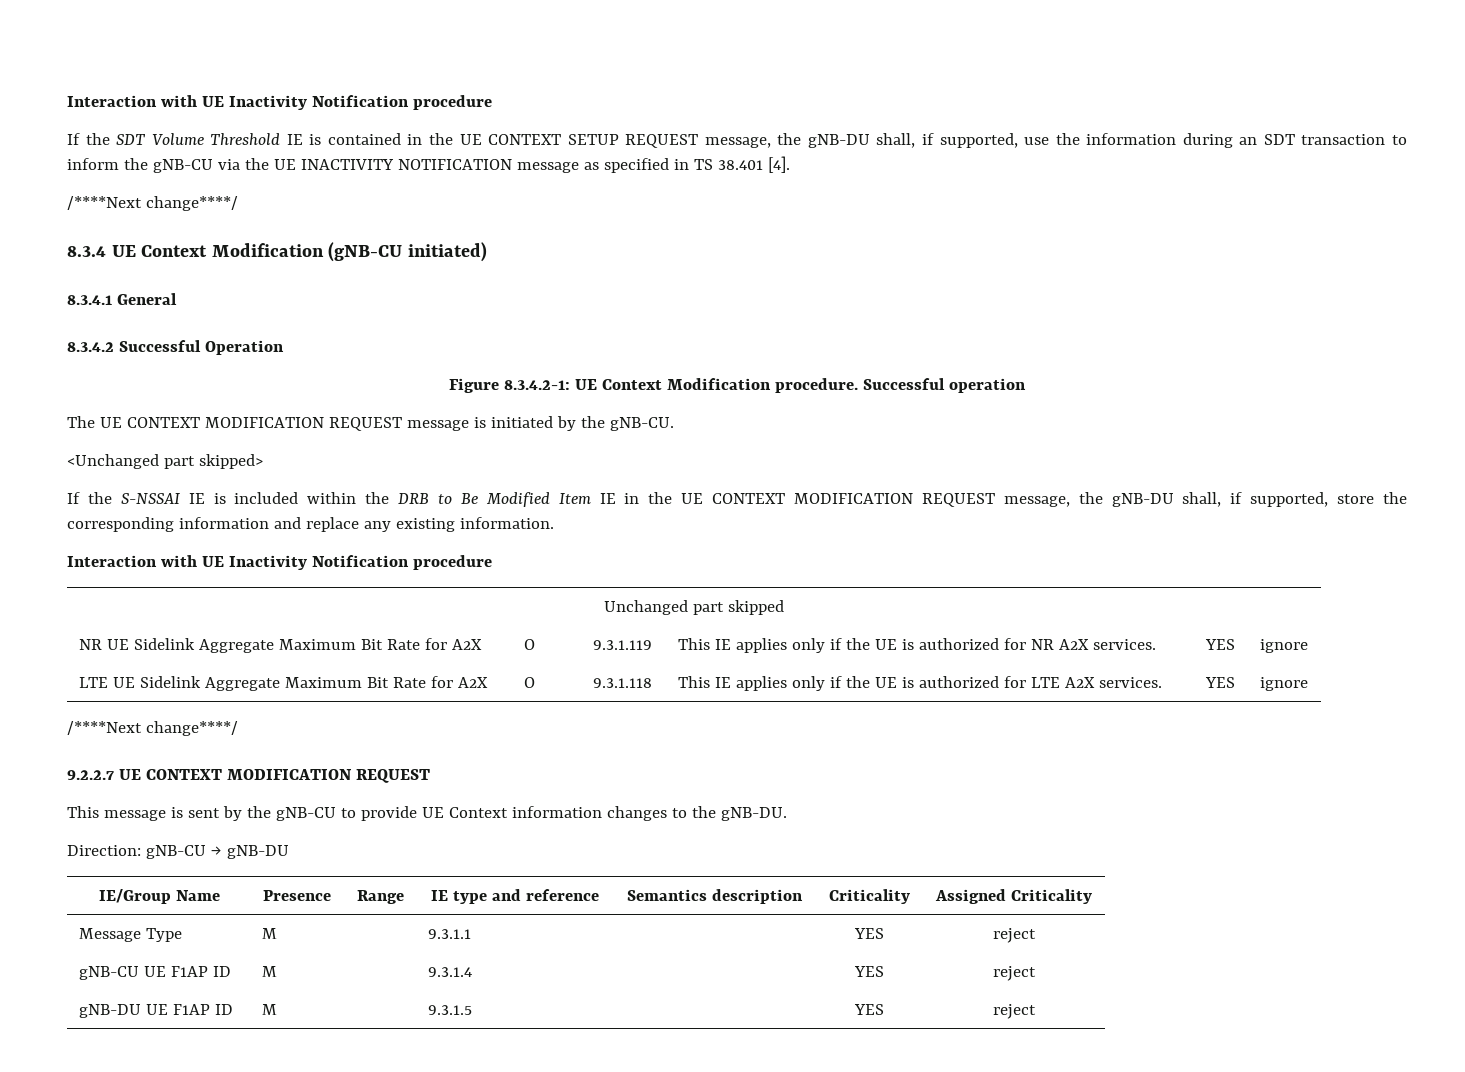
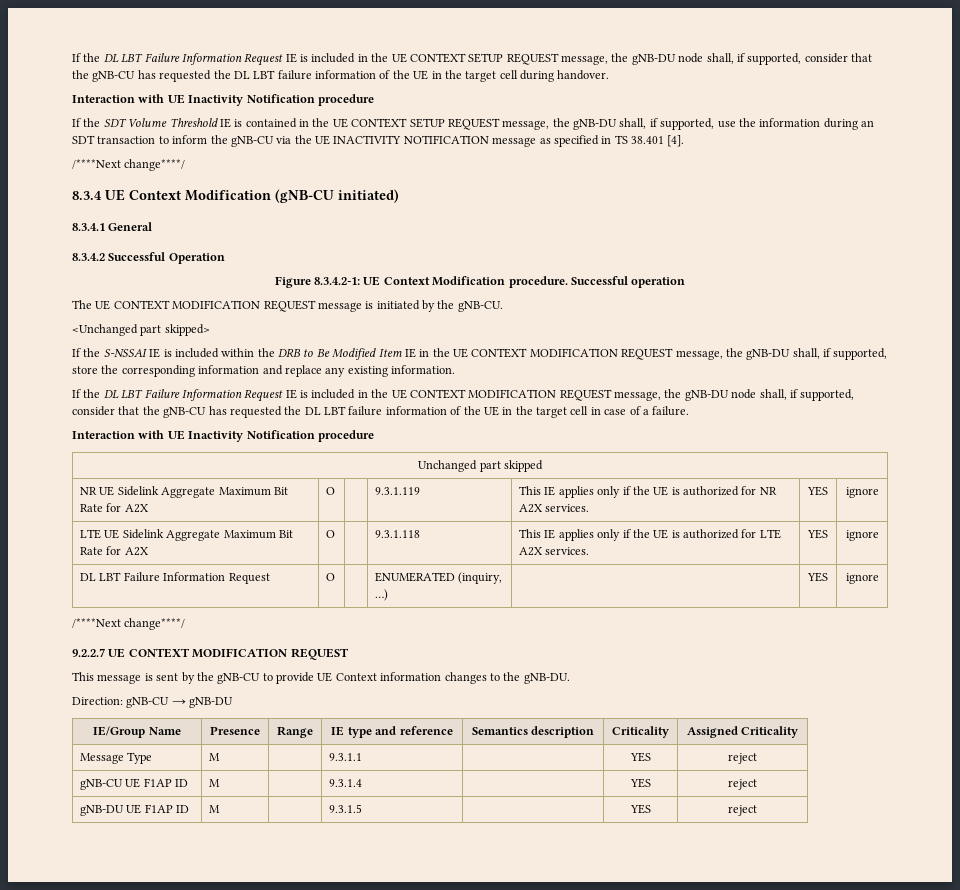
(67, 101) none -> [72,53,872,66] [72,70,610,82] If the DL LBT Failure Information Request IE is included in the UE CONTEXT SETUP REQUEST message, the gNB-DU node shall, if supported, consider that the gNB-CU has requested the DL LBT failure information of the UE in the target cell during handover. //
(554, 523) none -> [72,389,855,402] [72,406,690,418] // If the DL LBT Failure Information Request IE is included in the UE CONTEXT MODIFICATION REQUEST message, the gNB-DU node shall, if supported, consider that the gNB-CU has requested the DL LBT failure information of the UE in the target cell in case of a failure.
(1308, 684) none -> [80,572,270,584] [326,573,336,581] [375,572,503,584] [375,589,389,601] [807,572,828,582] [845,573,879,584] // DL LBT Failure Information Request | O | | ENUMERATED (inquiry, …) | | YES | ignore

